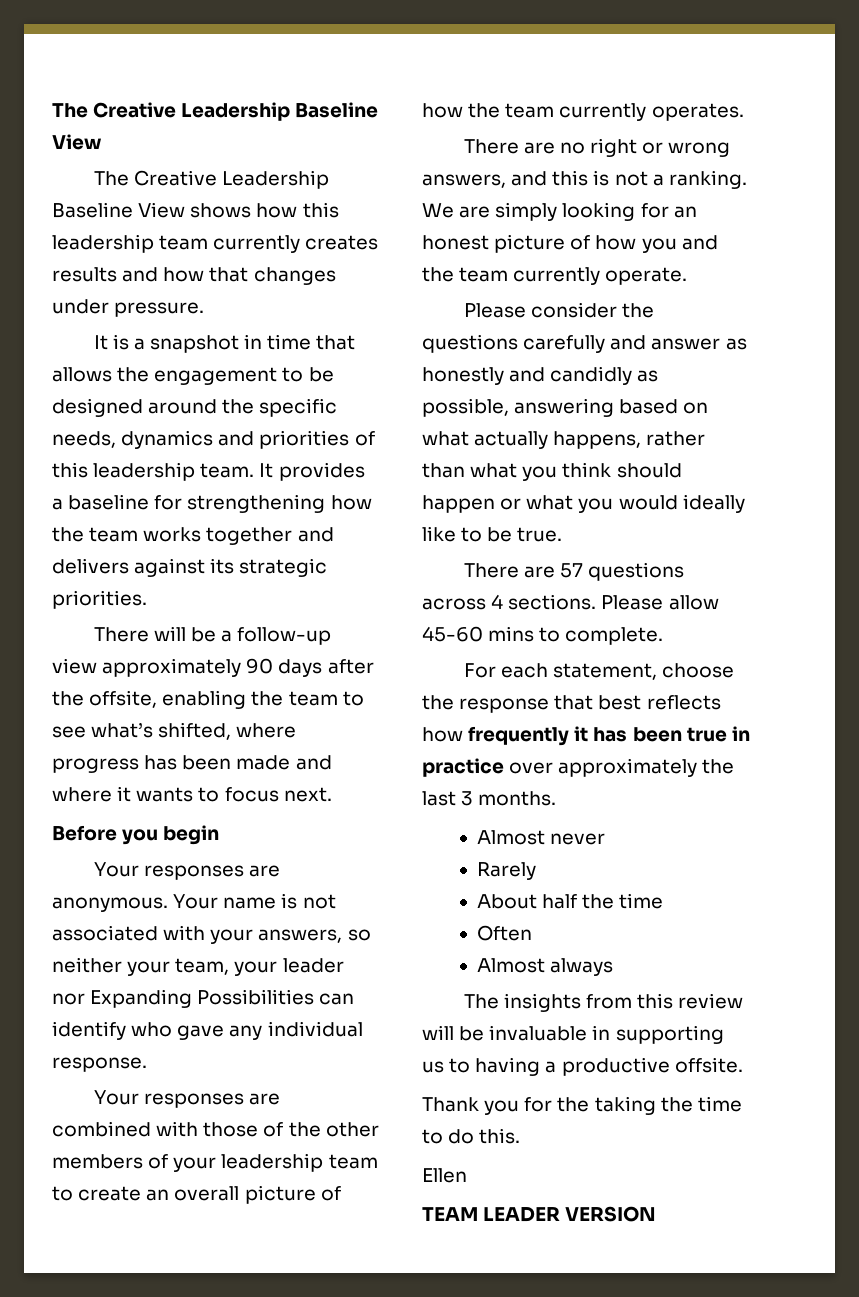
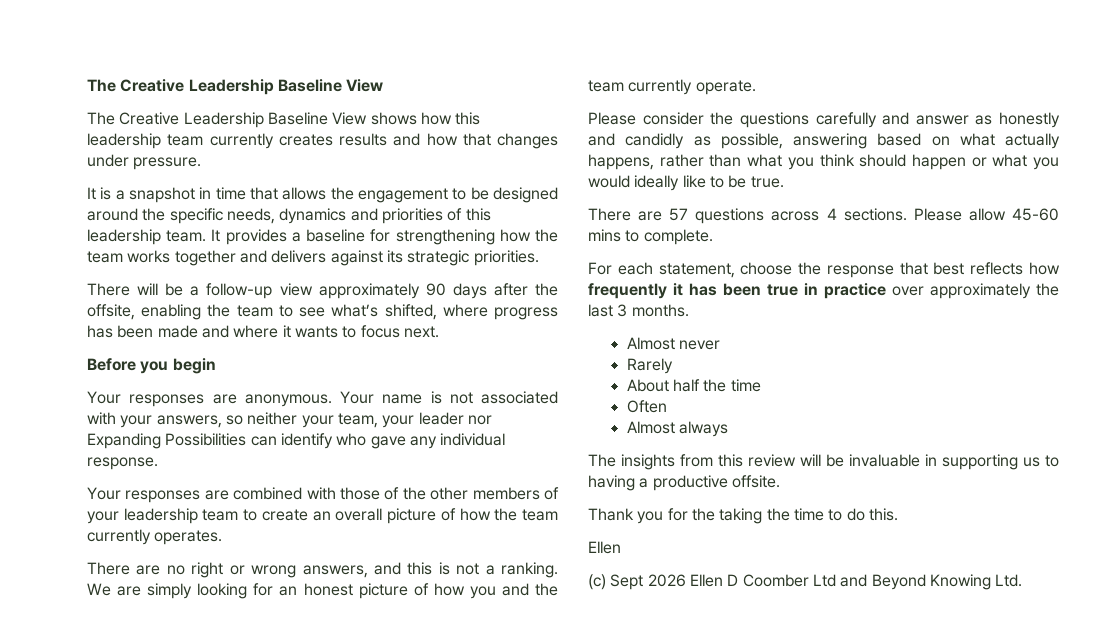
[422,1206,657,1222] TEAM LEADER VERSION -> [588,574,1023,590] (c) Sept 2026 Ellen D Coomber Ltd and Beyond Knowing Ltd.

